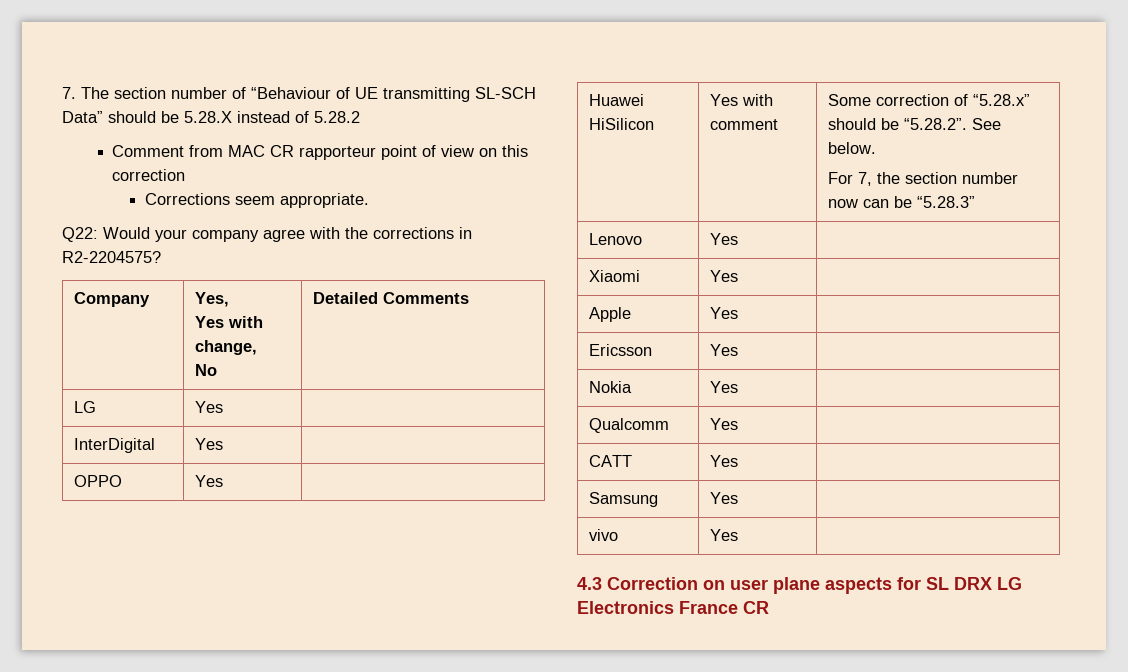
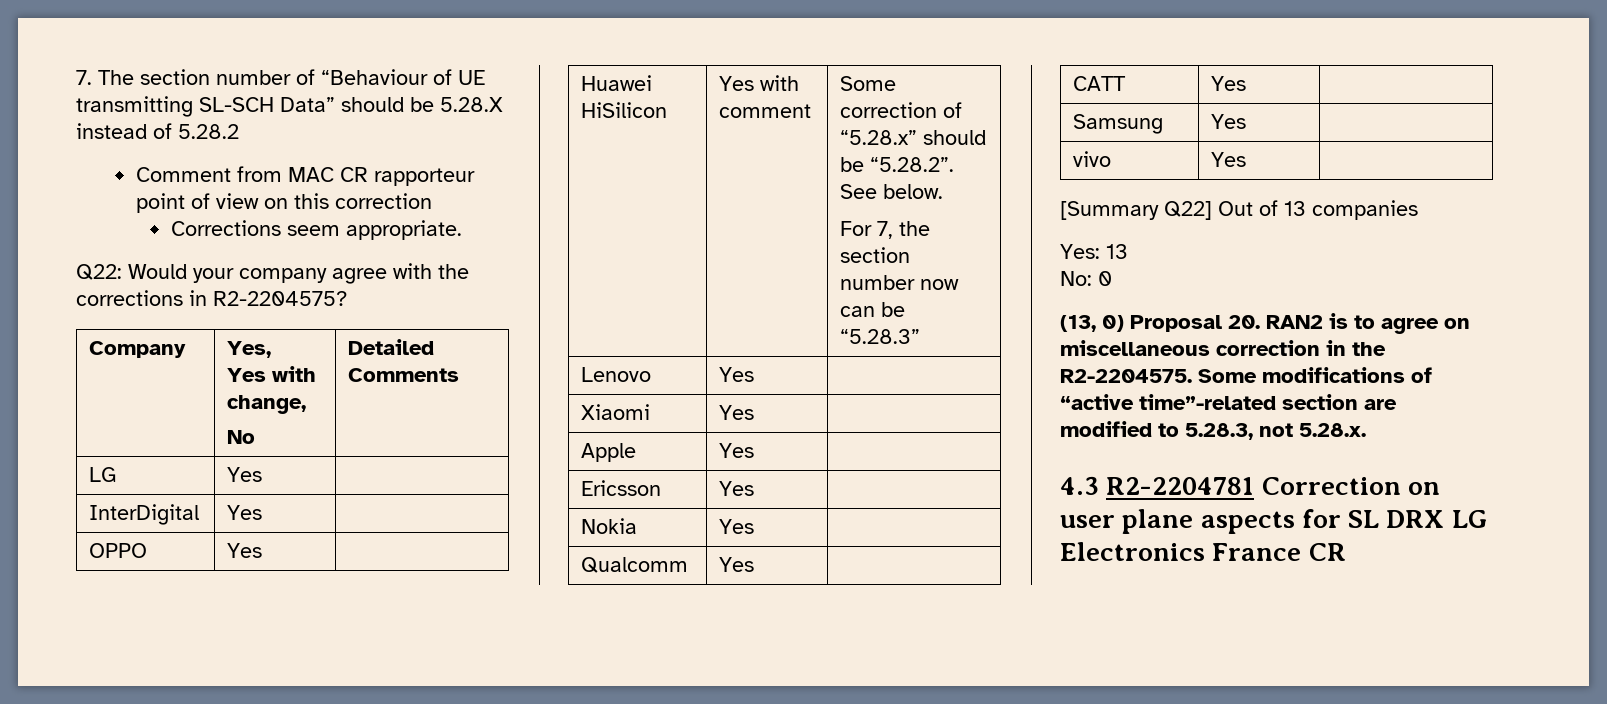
(739, 535) none -> [1060,200,1418,220] [1060,244,1128,259] [1060,271,1112,286] [1060,313,1470,334] [1060,340,1386,356] [1060,367,1432,383] [1060,394,1397,410] [1060,421,1366,440] // [Summary Q22] Out of 13 companies // Yes: 13 // No: 0 // (13, 0) Proposal 20. RAN2 is to agree on miscellaneous correction in the R2-2204575. Some modifications of “active time”-related section are modified to 5.28.3, not 5.28.x.
(602, 583) none -> [1106,477,1255,495] R2-2204781

